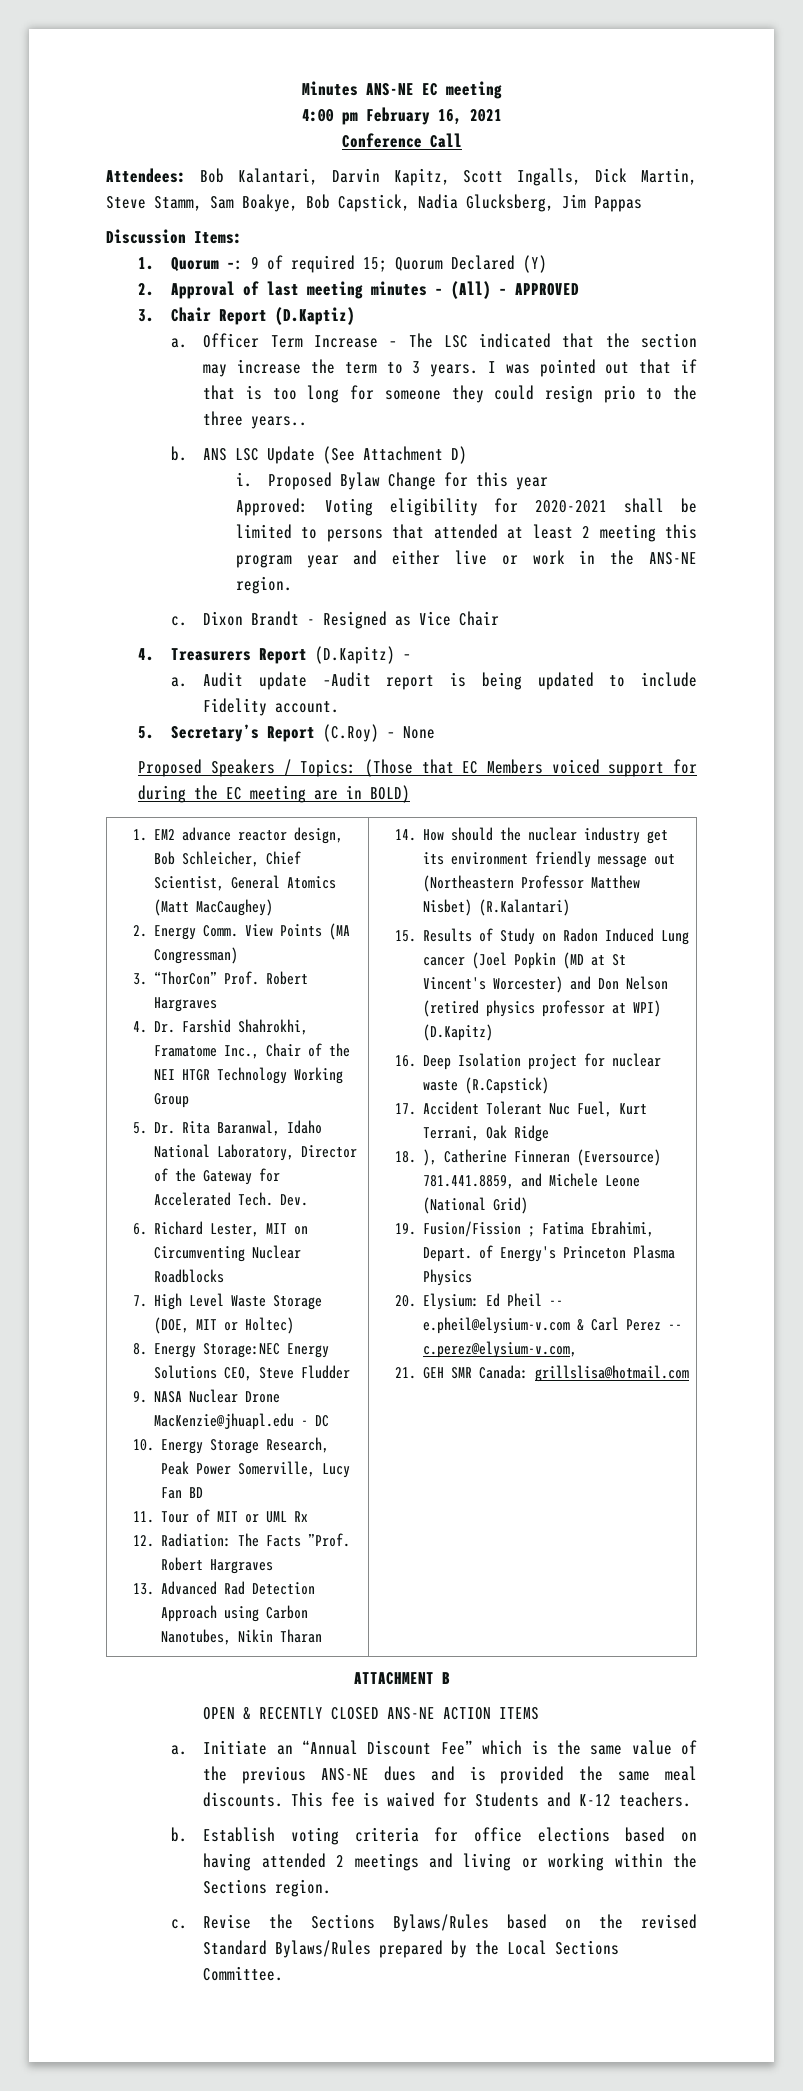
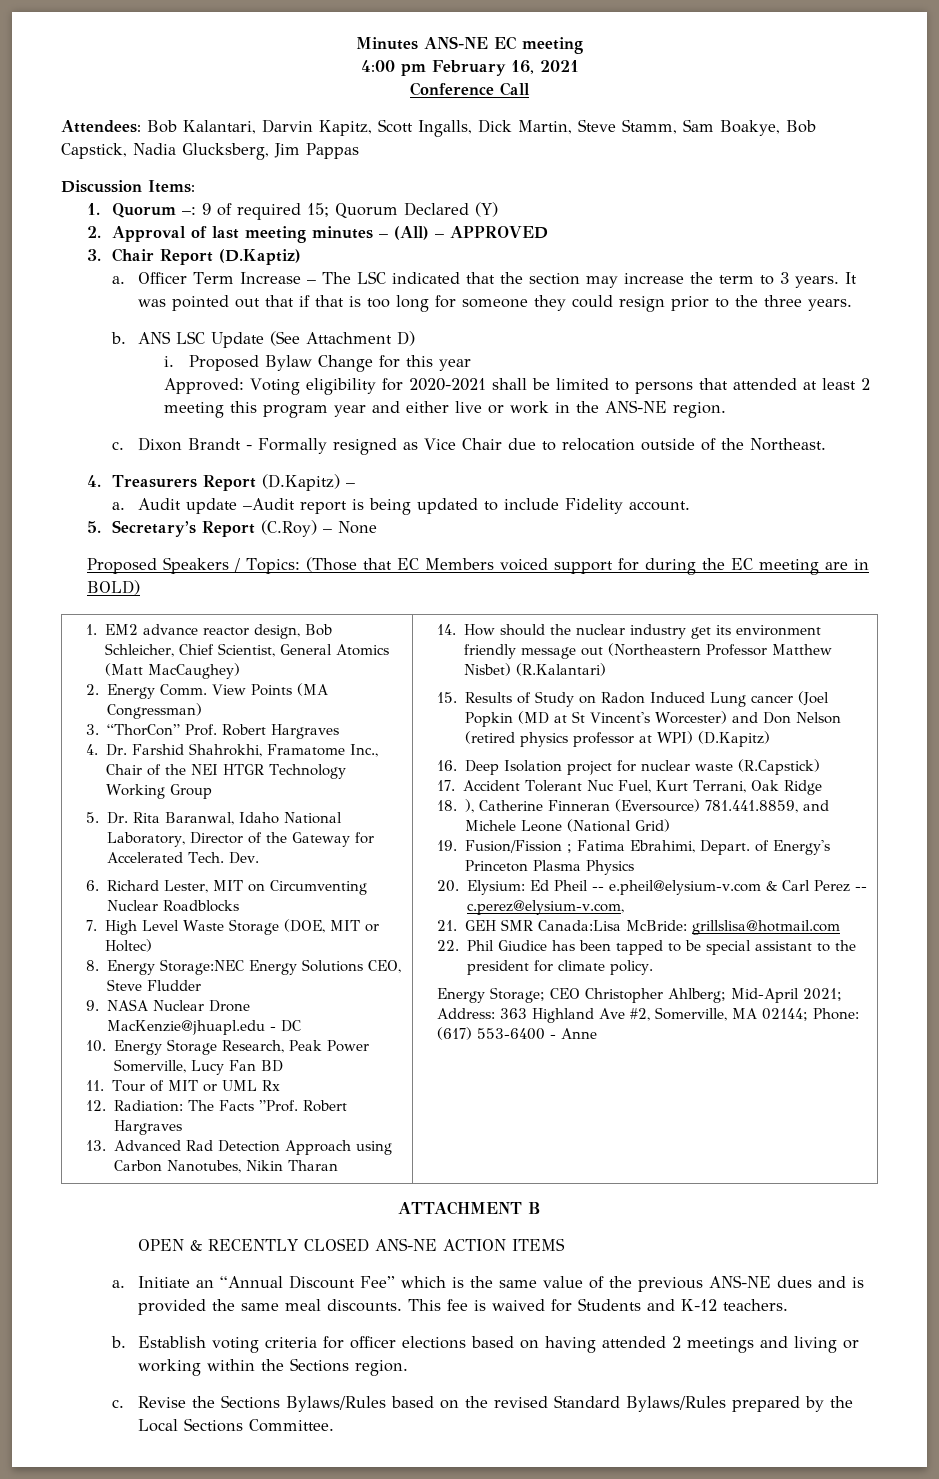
[487,361,496,373] I -> [845,272,858,284] It
[603,385,636,403] prio -> [671,296,710,311] prior
[251,416,308,429] years.. -> [808,299,853,311] years.
[323,611,388,629] Resigned -> [258,438,398,455] Formally resigned
(500, 618) none -> [508,438,827,451] due to relocation outside of the Northeast.
[479,1365,529,1379] Canada: -> [537,920,687,931] Canada:Lisa McBride:
(690, 1373) none -> [437,940,856,955] [466,960,653,975] [437,987,843,1003] [437,1007,860,1023] [437,1027,598,1040] // 22. Phil Giudice has been tapped to be special assistant to the president for climate policy. // Energy Storage; CEO Christopher Ahlberg; Mid-April 2021; Address: 363 Highland Ave #2, Somerville, MA 02144; Phone: (617) 553-6400 - Anne
[474,1827,523,1842] office -> [350,1336,397,1349] officer

